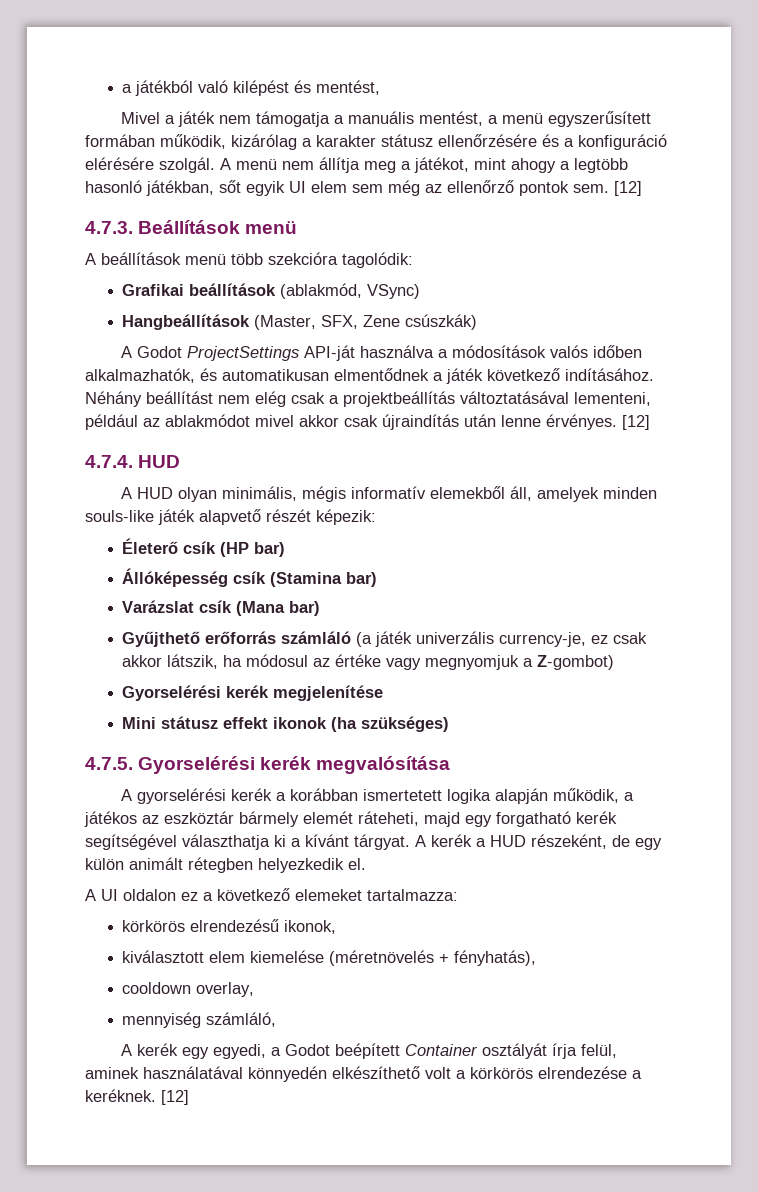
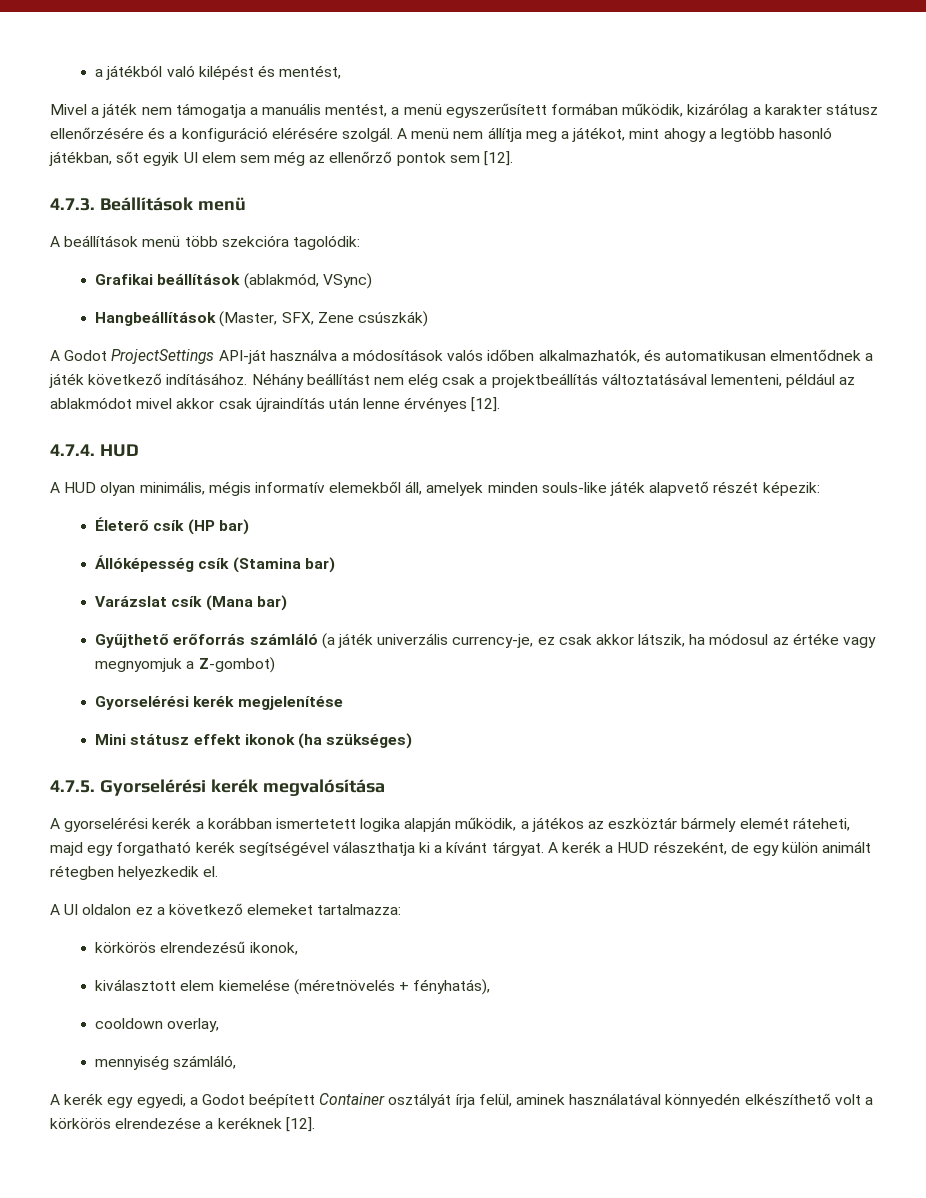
[573,181,642,196] sem. [12] -> [449,151,514,166] sem [12].
[546,414,650,430] érvényes. [12] -> [404,397,501,412] érvényes [12].
[85,1089,189,1105] keréknek. [12] -> [217,1117,315,1132] keréknek [12].

